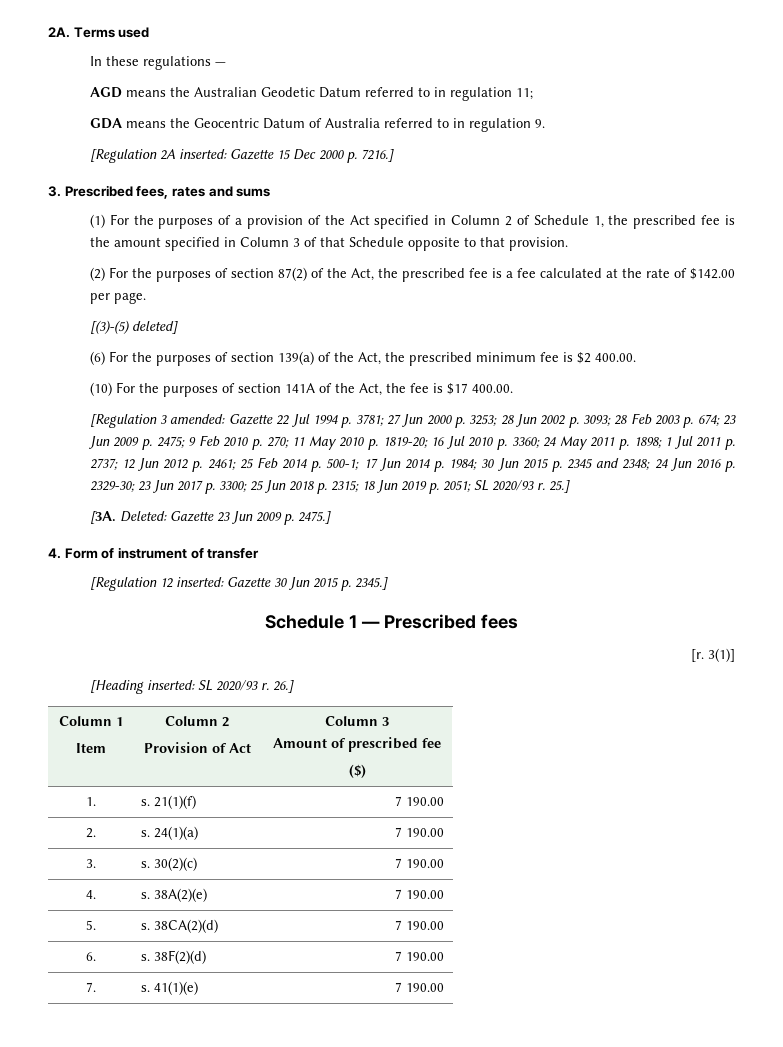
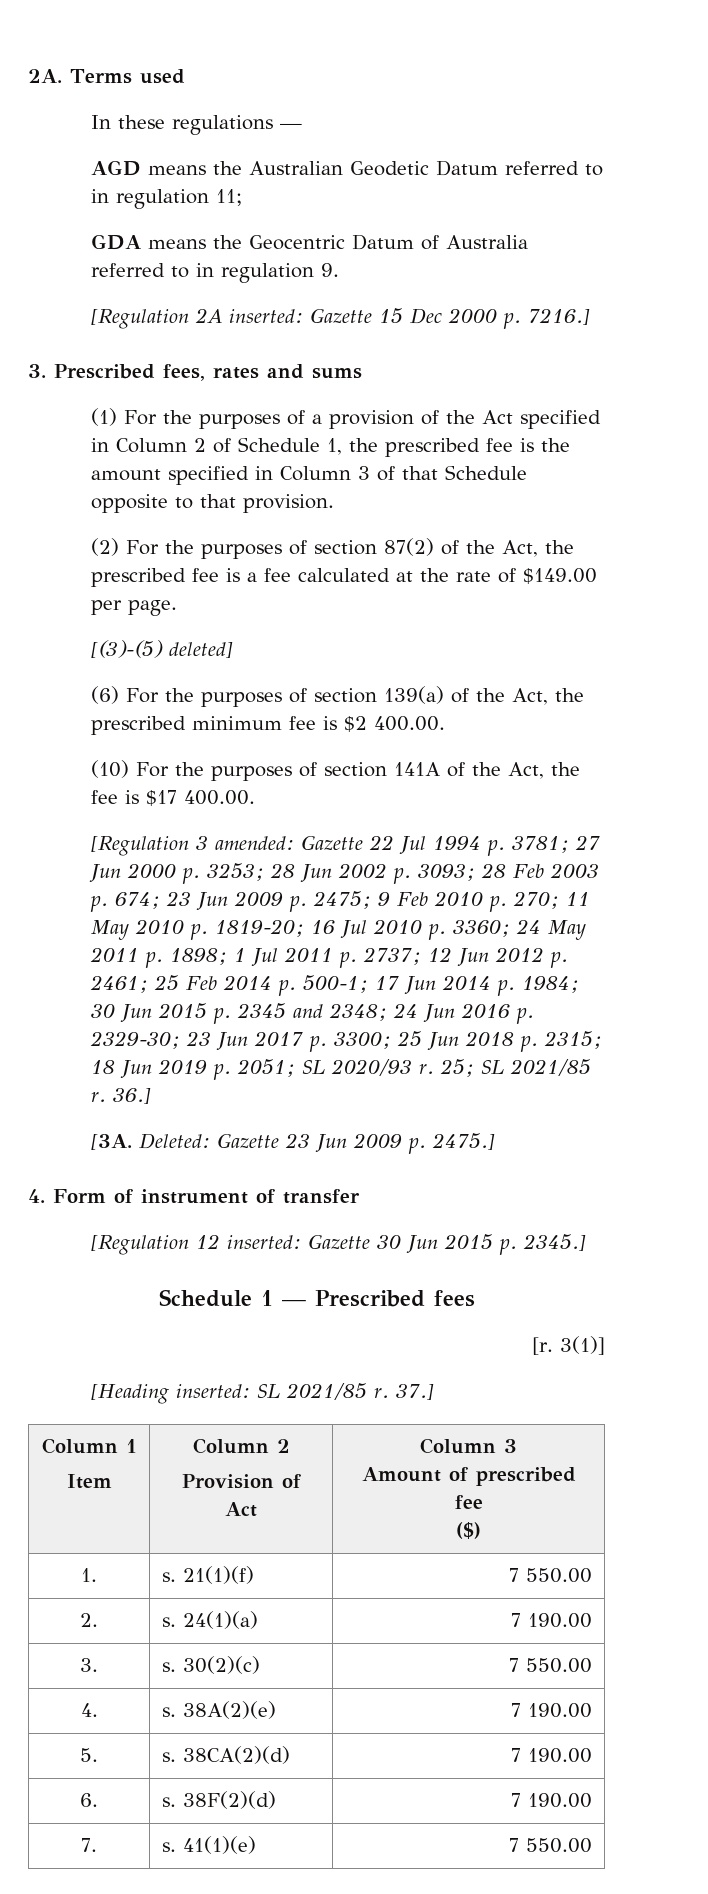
[689,268,735,280] $142.00 -> [523,568,598,584] $149.00
[548,480,570,493] 25.] -> [439,1059,591,1077] [91,1087,151,1104] 25; SL 2021/85 r. 36.]
[215,680,294,693] 2020/93 r. 26.] -> [286,1383,434,1400] 2021/85 r. 37.]
[405,797,444,806] 190.00 -> [525,1568,592,1583] 550.00
[405,859,444,868] 190.00 -> [525,1658,592,1673] 550.00
[405,983,444,992] 190.00 -> [525,1838,592,1853] 550.00

